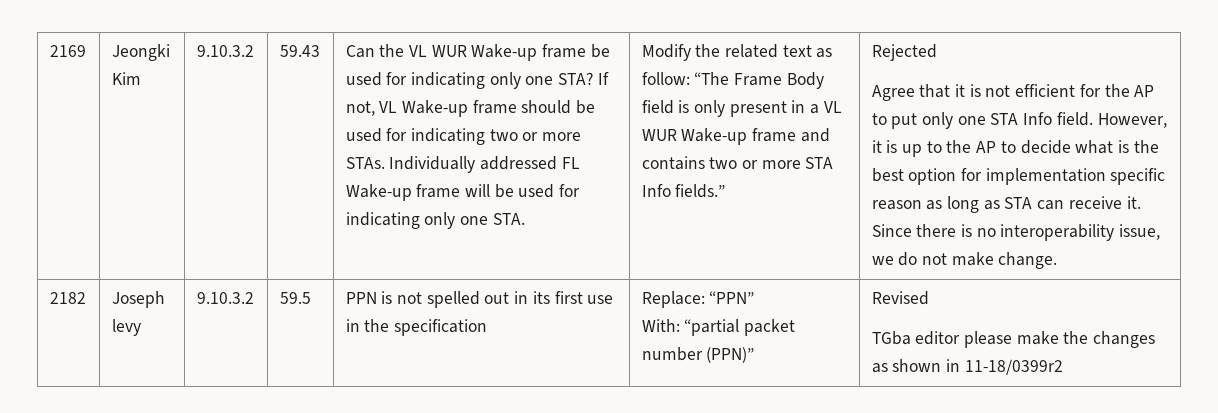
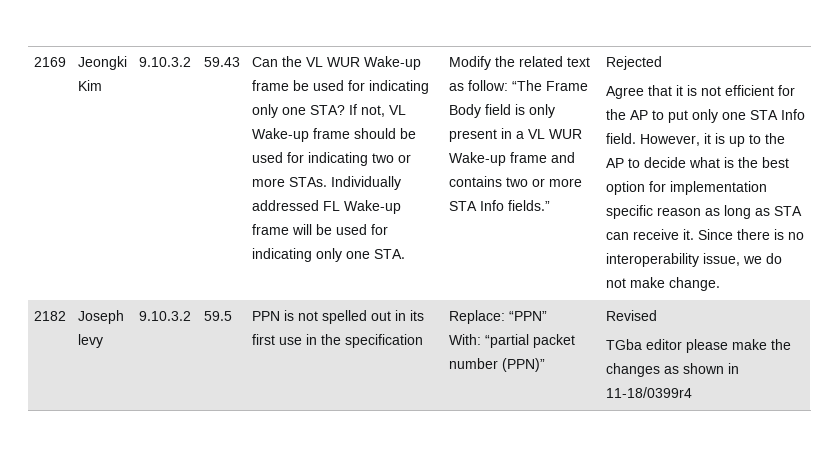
[964,359,1063,375] 11-18/0399r2 -> [605,387,692,398] 11-18/0399r4

